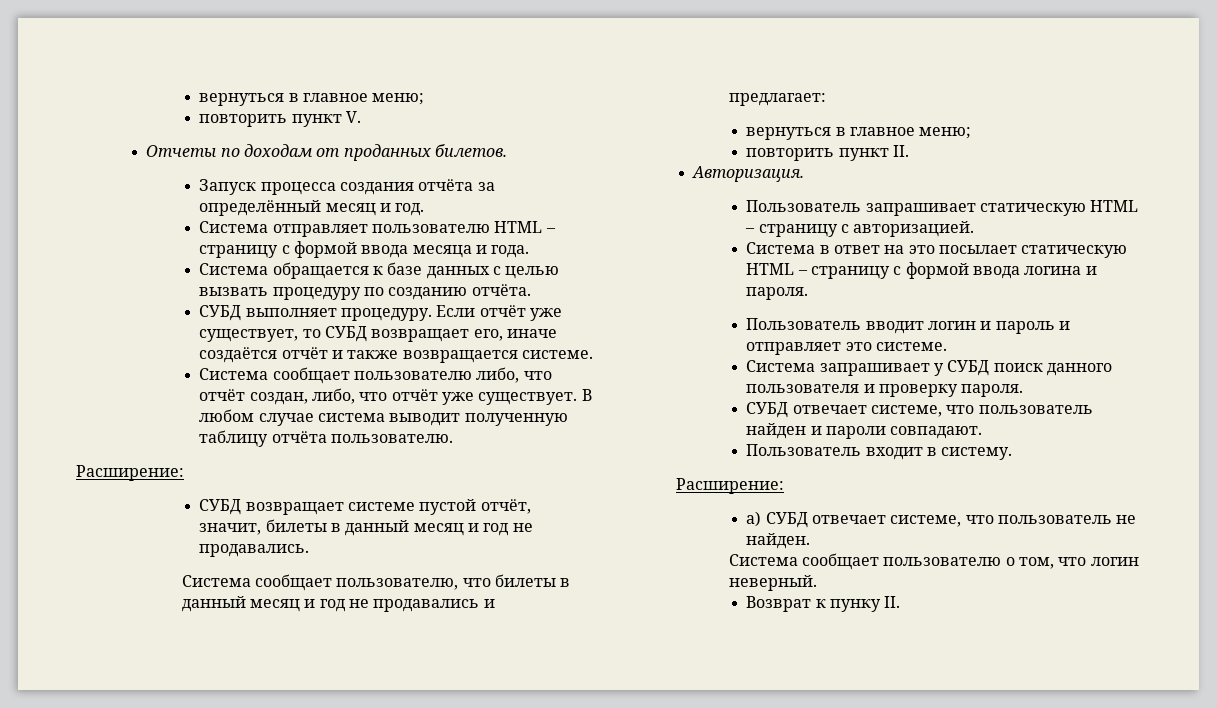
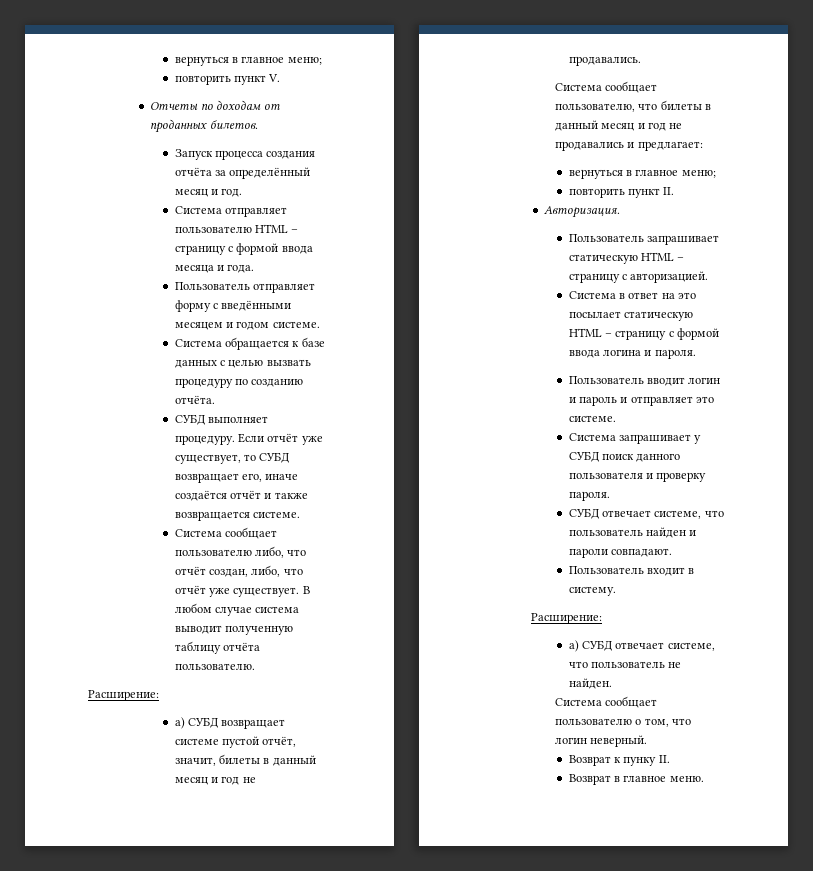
(530, 251) none -> [174,282,316,293] [174,300,292,312] [174,321,320,330] // Пользователь отправляет форму с введёнными месяцем и годом системе.
(184, 473) none -> [174,717,185,729] а)
(901, 602) none -> [568,774,704,785] // Возврат в главное меню.

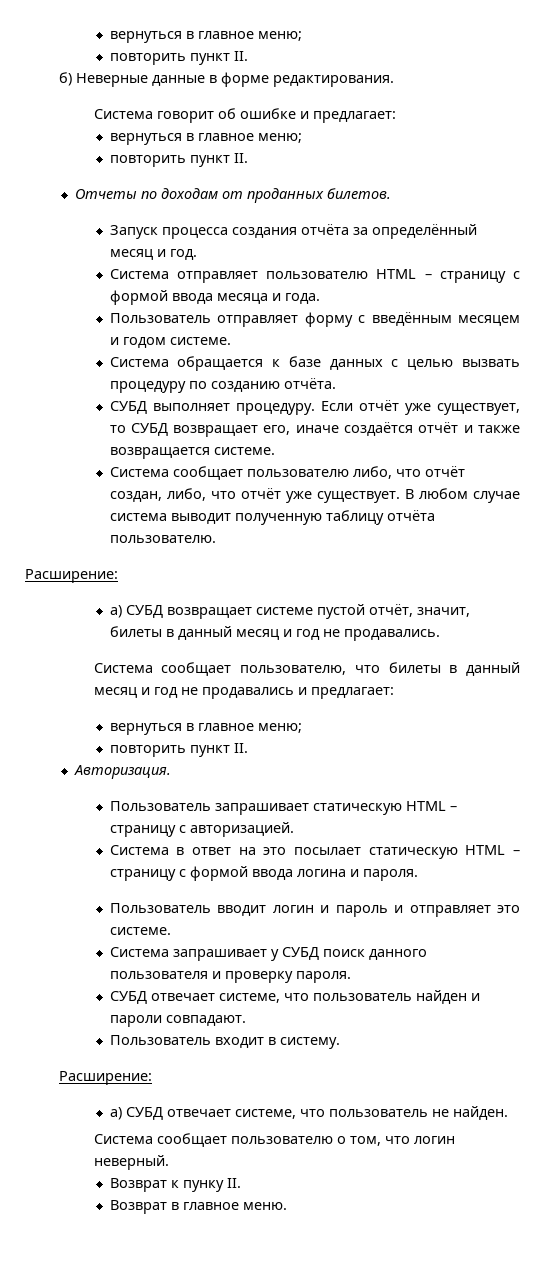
[174,56,322,66] [174,74,281,85] вернуться в главное меню; // повторить пункт V. -> [109,31,302,43] [109,51,248,65] [59,72,395,87] [93,108,396,123] [109,133,302,145] [109,153,248,167] вернуться в главное меню; // повторить пункт II. // б) Неверные данные в форме редактирования. // Система говорит об ошибке и предлагает: // вернуться в главное меню; // повторить пункт II.
[221,300,292,311] введёнными -> [371,312,452,326] введённым

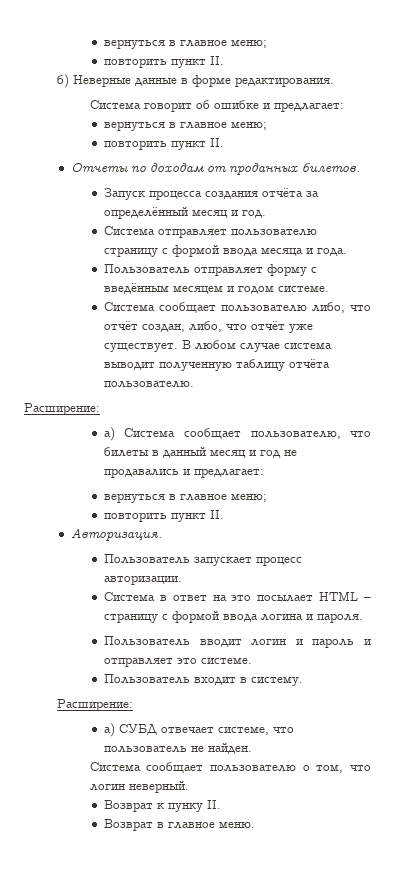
[376,269,432,279] HTML – -> (317, 232) none
[109,356,520,371] [109,378,336,393] [109,400,521,415] [109,422,521,437] [109,447,275,459] // Система обращается к базе данных с целью вызвать процедуру по созданию отчёта. // СУБД выполняет процедуру. Если отчёт уже существует, то СУБД возвращает его, иначе создаётся отчёт и также возвращается системе. -> (329, 288) none
[125,604,470,619] [109,626,440,641] СУБД возвращает системе пустой отчёт, значит, билеты в данный месяц и год не продавались. // -> (115, 434) none
[214,801,457,815] [109,822,294,837] запрашивает статическую HTML – страницу с авторизацией. -> [193,556,302,566] [103,575,182,585] запускает процесс авторизации.
[368,847,458,859] статическую -> (314, 598) none
[109,947,427,961] [109,971,351,983] [109,990,480,1004] [109,1015,246,1027] // Система запрашивает у СУБД поиск данного пользователя и проверку пароля. // СУБД отвечает системе, что пользователь найден и пароли совпадают. -> (252, 660) none

